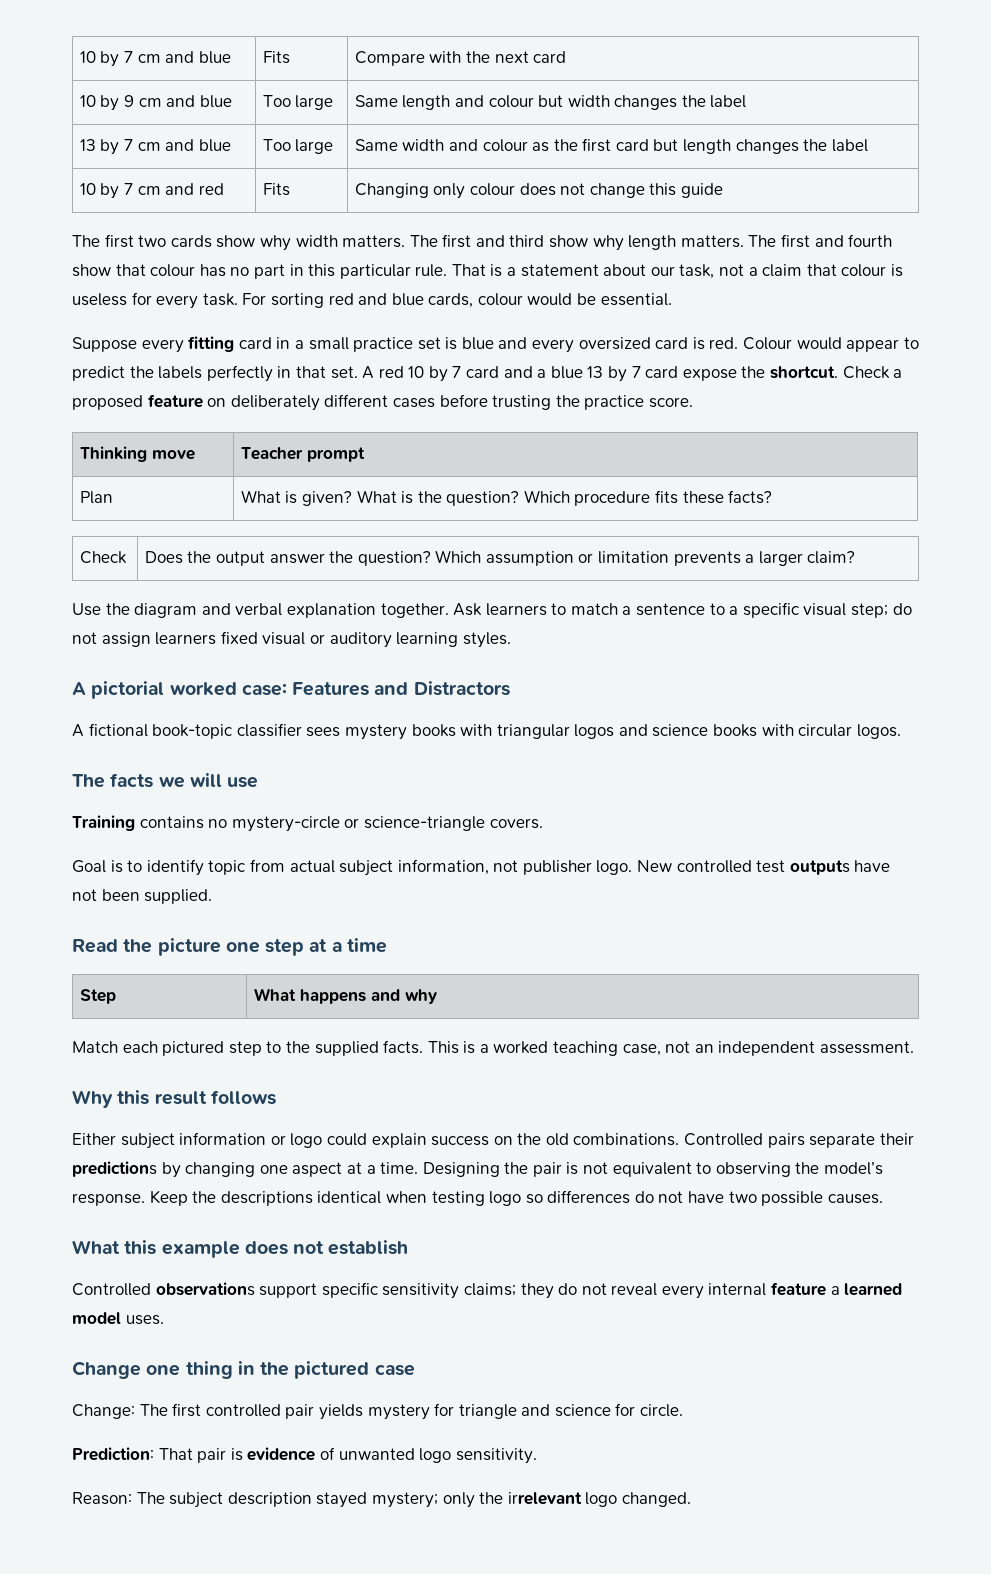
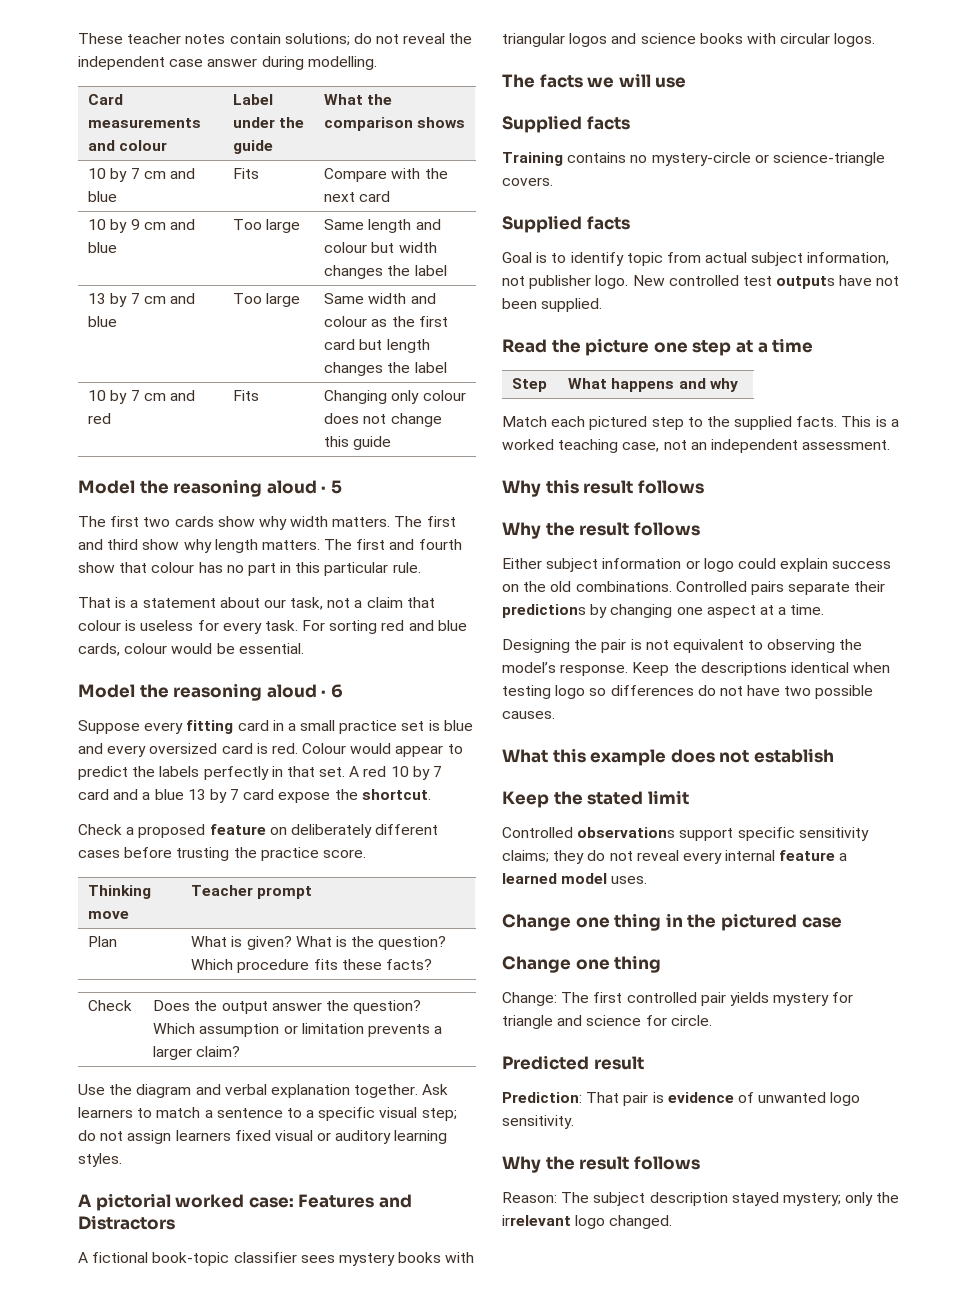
(79, 57) none -> [78,33,473,46] [78,56,377,70] [88,94,124,105] [88,118,202,128] [88,140,168,151] [233,94,274,105] [233,117,305,128] [233,140,274,154] [324,94,393,105] [324,117,466,131] These teacher notes contain solutions; do not reveal the independent case answer during modelling. // Card measurements and colour | Label under the guide | What the comparison shows //
(723, 190) none -> [78,479,342,497] // Model the reasoning aloud · 5
(448, 270) none -> (421, 567) //
(672, 299) none -> [78,683,343,701] // Model the reasoning aloud · 6
(838, 372) none -> (431, 794) //
(259, 782) none -> [502,115,630,133] // Supplied facts
(543, 823) none -> [502,215,630,233] // Supplied facts
(276, 1097) none -> [502,522,700,539] // Why the result follows
(419, 1168) none -> (825, 609) //
(409, 1247) none -> [502,790,689,808] // Keep the stated limit
(415, 1370) none -> [502,955,662,973] // Change one thing
(684, 1410) none -> [502,1055,644,1070] // Predicted result
(537, 1456) none -> [502,1156,700,1173] // Why the result follows

